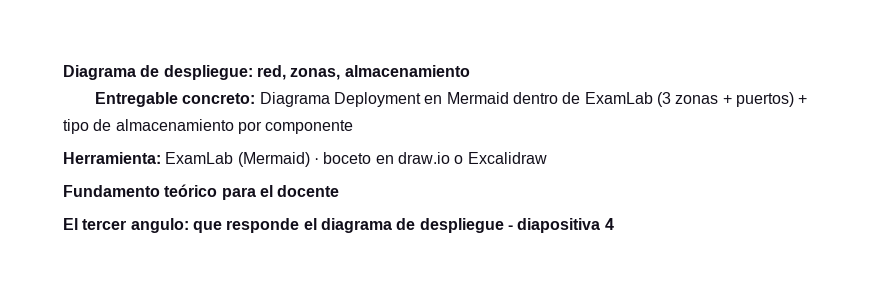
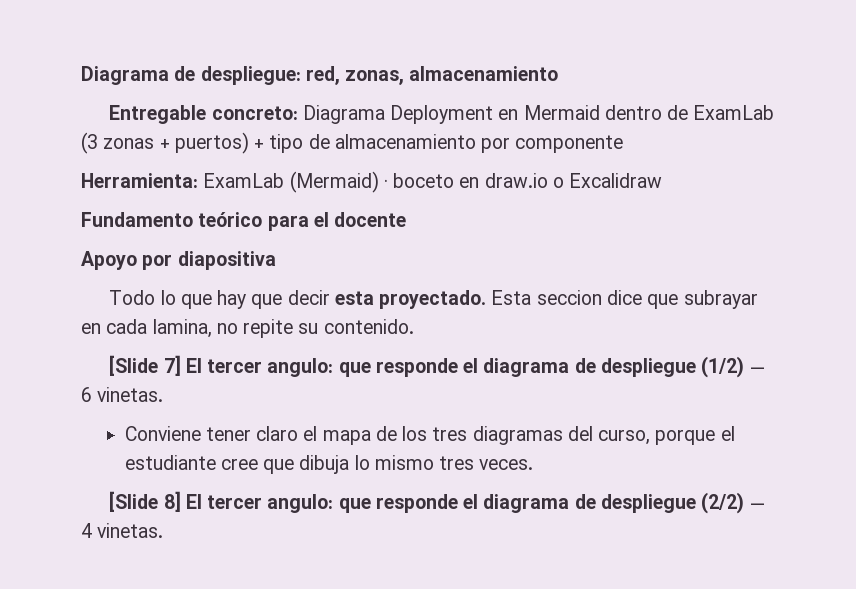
[63,218,614,233] El tercer angulo: que responde el diagrama de despliegue - diapositiva 4 -> [81,251,276,270] [109,290,758,309] [81,319,414,338] [109,355,765,378] [81,387,164,402] [124,426,735,445] [124,455,534,474] [109,491,765,514] [81,523,164,538] Apoyo por diapositiva // Todo lo que hay que decir esta proyectado. Esta seccion dice que subrayar en cada lamina, no repite su contenido. // [Slide 7] El tercer angulo: que responde el diagrama de despliegue (1/2) — 6 vinetas. // Conviene tener claro el mapa de los tres diagramas del curso, porque el estudiante cree que dibuja lo mismo tres veces. // [Slide 8] El tercer angulo: que responde el diagrama de despliegue (2/2) — 4 vinetas.

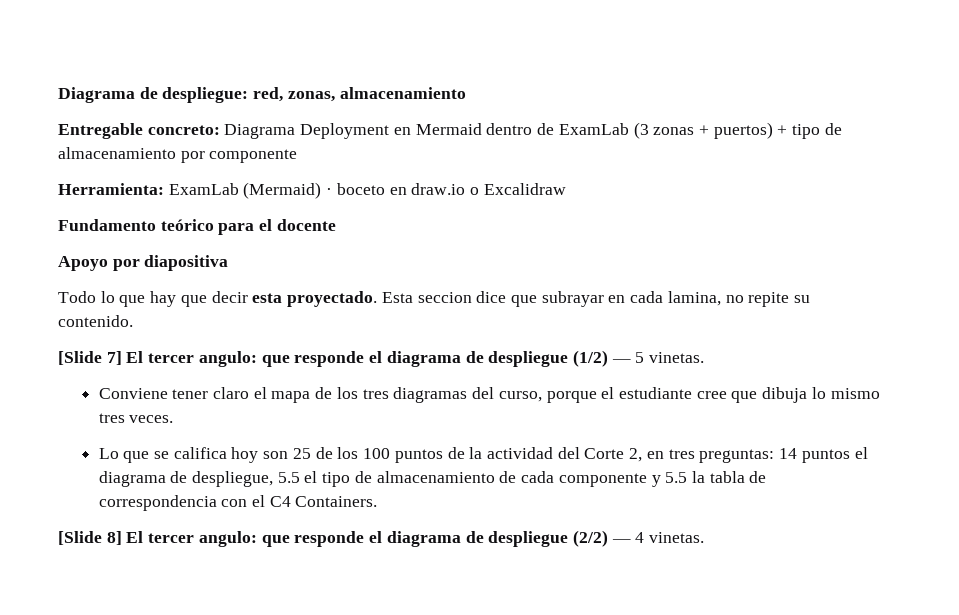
[81,387,92,402] 6 -> [635,352,645,363] 5
(534, 464) none -> [98,447,868,463] [98,471,767,487] [98,495,378,511] // Lo que se califica hoy son 25 de los 100 puntos de la actividad del Corte 2, en tres preguntas: 14 puntos el diagrama de despliegue, 5.5 el tipo de almacenamiento de cada componente y 5.5 la tabla de correspondencia con el C4 Containers.

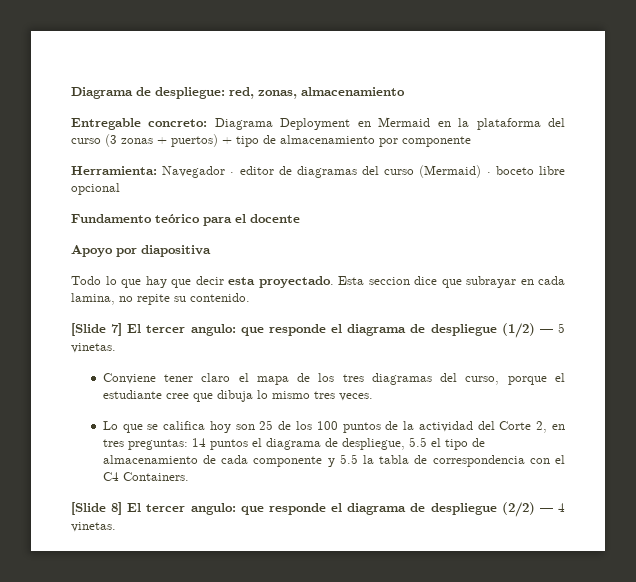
[486,123,629,135] dentro de ExamLab -> [437,118,566,130] [71,138,101,144] en la plataforma del curso
[168,182,566,199] ExamLab (Mermaid) · boceto en draw.io o Excalidraw -> [162,165,565,178] [71,183,120,195] Navegador · editor de diagramas del curso (Mermaid) · boceto libre opcional

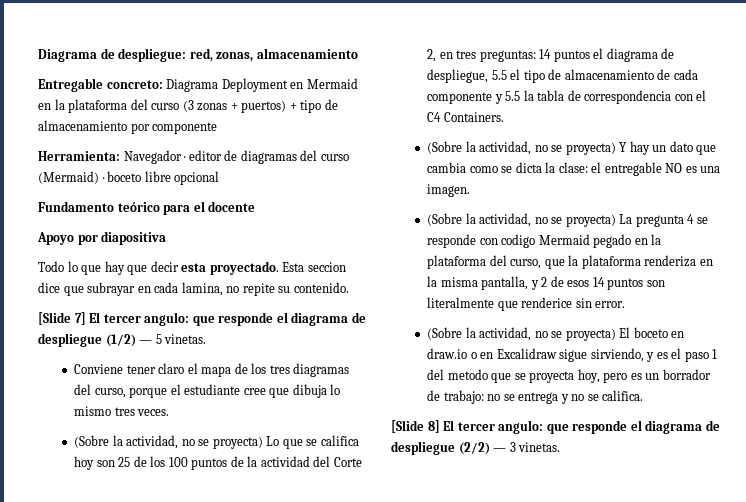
(373, 397) none -> [74,435,263,449] (Sobre la actividad, no se proyecta)
(189, 476) none -> [427,141,717,155] [427,162,721,176] [427,184,471,197] [427,213,708,227] [427,234,662,248] [427,255,713,269] [427,276,665,290] [427,297,626,311] [427,327,685,341] [427,348,718,362] [427,369,711,383] [427,390,644,404] // (Sobre la actividad, no se proyecta) Y hay un dato que cambia como se dicta la clase: el entregable NO es una imagen. // (Sobre la actividad, no se proyecta) La pregunta 4 se responde con codigo Mermaid pegado en la plataforma del curso, que la plataforma renderiza en la misma pantalla, y 2 de esos 14 puntos son literalmente que renderice sin error. // (Sobre la actividad, no se proyecta) El boceto en draw.io o en Excalidraw sigue sirviendo, y es el paso 1 del metodo que se proyecta hoy, pero es un borrador de trabajo: no se entrega y no se califica.
[557,503,565,512] 4 -> [509,442,516,452] 3

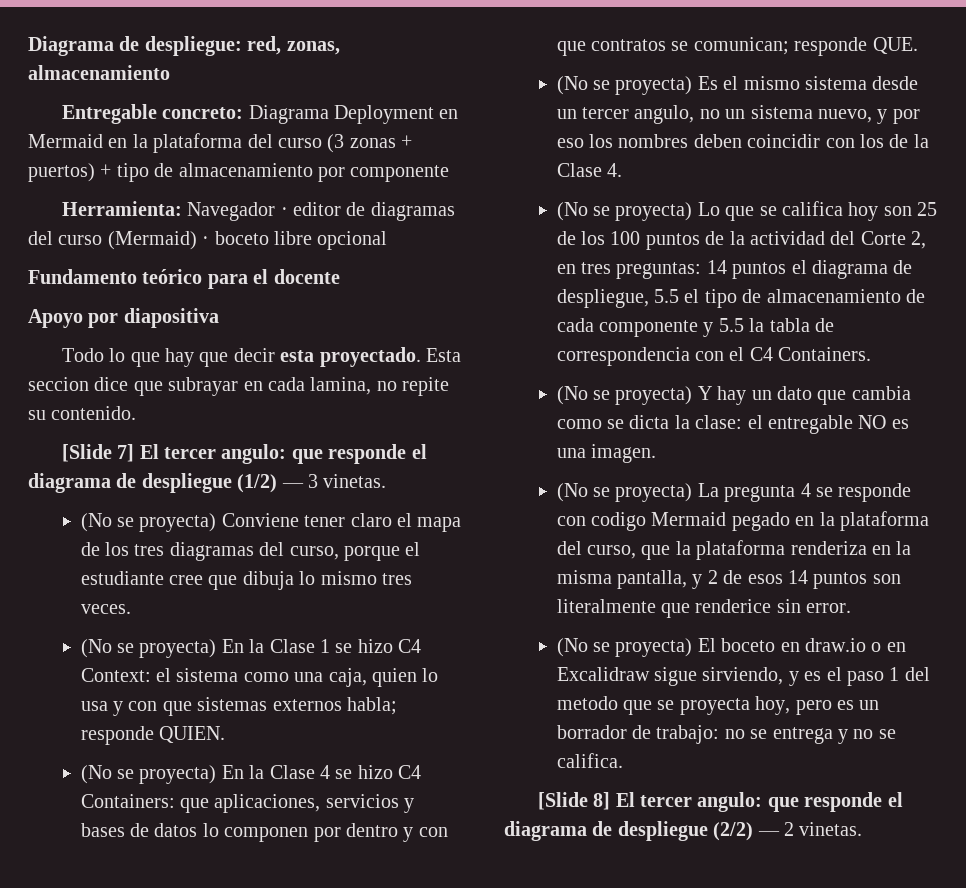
[155,334,162,344] 5 -> [308,474,318,488] 3
(207, 339) none -> [80,513,217,532] (No se proyecta)
[74,435,195,449] (Sobre la actividad, no -> [80,639,422,658] [80,668,439,687] [80,697,398,716] [80,726,226,745] [80,765,422,784] [80,794,415,813] [80,823,448,842] [556,37,918,56] [556,76,919,95] [556,105,920,124] [556,134,929,148] [556,163,623,177] [556,202,588,221] (No se proyecta) En la Clase 1 se hizo C4 Context: el sistema como una caja, quien lo usa y con que sistemas externos habla; responde QUIEN. // (No se proyecta) En la Clase 4 se hizo C4 Containers: que aplicaciones, servicios y bases de datos lo componen por dentro y con que contratos se comunican; responde QUE. // (No se proyecta) Es el mismo sistema desde un tercer angulo, no un sistema nuevo, y por eso los nombres deben coincidir con los de la Clase 4. // (No
[427,141,548,155] (Sobre la actividad, no -> [556,386,588,405] (No
[427,213,548,227] (Sobre la actividad, no -> [556,483,588,502] (No
[427,327,548,341] (Sobre la actividad, no -> [556,638,588,657] (No
[509,442,516,452] 3 -> [784,822,794,836] 2

